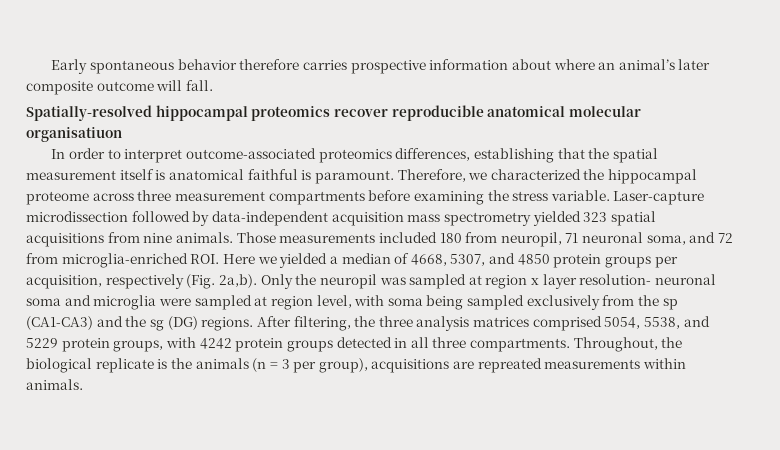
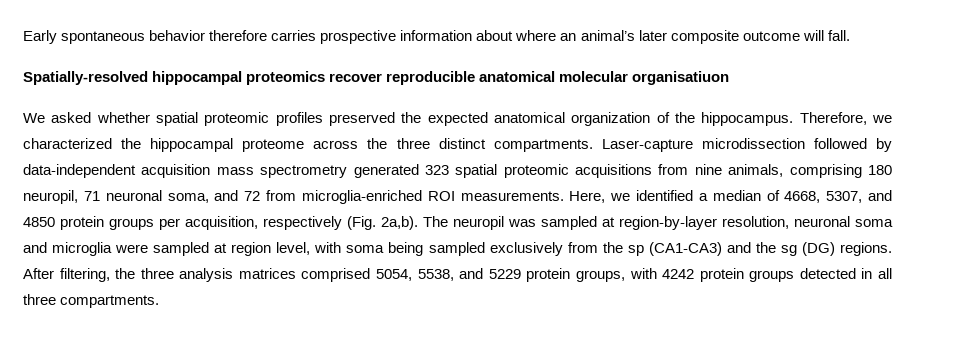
[51,148,658,163] [26,169,394,184] In order to interpret outcome-associated proteomics differences, establishing that the spatial measurement itself is anatomical faithful is paramount. -> [23,112,794,126] We asked whether spatial proteomic profiles preserved the expected anatomical organization of the hippocampus.
[137,190,610,205] three measurement compartments before examining the stress variable. -> [367,138,593,152] the three distinct compartments.
[532,211,581,226] yielded -> [353,164,419,178] generated
(656, 218) none -> [503,164,569,178] proteomic
[175,232,498,243] animals. Those measurements included 180 from -> [728,164,892,178] animals, comprising 180
[190,253,328,268] ROI. Here we yielded -> [427,190,694,203] ROI measurements. Here, we identified
[260,274,317,289] Only the -> [423,216,448,227] The
[485,274,652,289] region x layer resolution- -> [619,216,789,230] region-by-layer resolution,
[573,337,683,352] [26,358,687,373] [26,379,83,390] Throughout, the biological replicate is the animals (n = 3 per group), acquisitions are repreated measurements within animals. -> (160, 301) none

